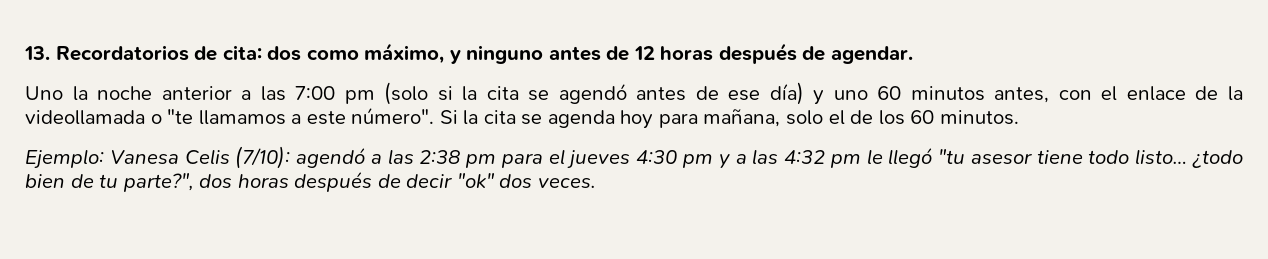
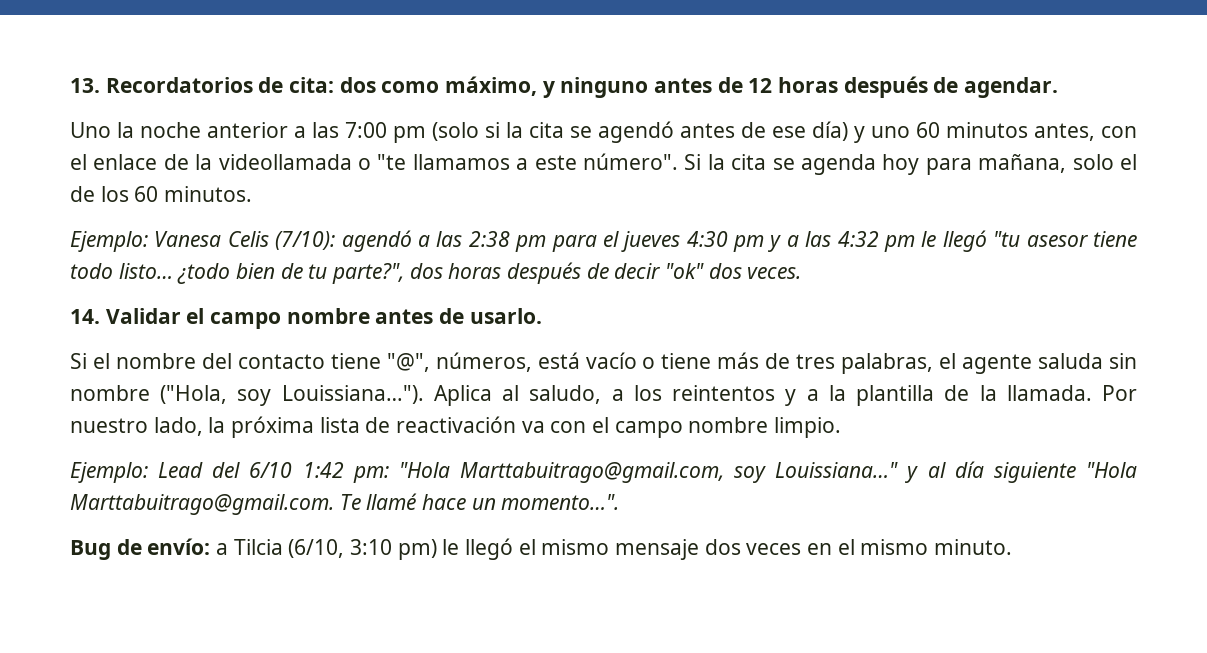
(596, 182) none -> [70,308,542,329] [70,352,1137,374] [70,385,1138,406] [70,416,842,438] [70,461,1137,483] [70,493,620,515] [70,538,1013,560] // 14. Validar el campo nombre antes de usarlo. // Si el nombre del contacto tiene "@", números, está vacío o tiene más de tres palabras, el agente saluda sin nombre ("Hola, soy Louissiana…"). Aplica al saludo, a los reintentos y a la plantilla de la llamada. Por nuestro lado, la próxima lista de reactivación va con el campo nombre limpio. // Ejemplo: Lead del 6/10 1:42 pm: "Hola Marttabuitrago@gmail.com, soy Louissiana…" y al día siguiente "Hola Marttabuitrago@gmail.com. Te llamé hace un momento…". // Bug de envío: a Tilcia (6/10, 3:10 pm) le llegó el mismo mensaje dos veces en el mismo minuto.

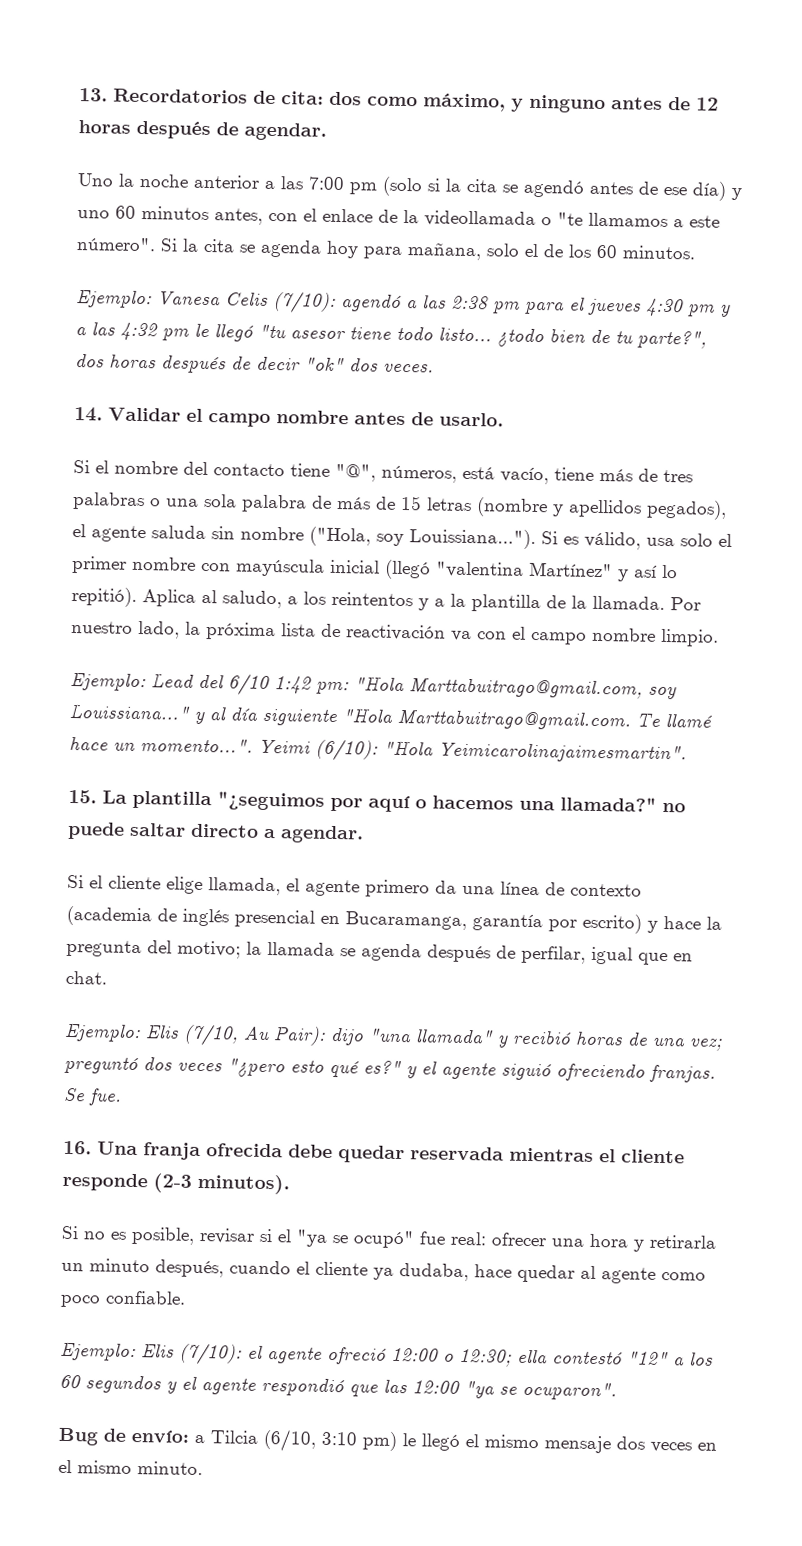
[585,352,656,369] vacío o -> [500,466,549,485] vacío,
[841,353,934,374] palabras, -> [72,491,727,520] palabras o una sola palabra de más de 15 letras (nombre y apellidos pegados),
(424, 394) none -> [541,531,732,550] [71,555,678,582] [71,586,137,607] Si es válido, usa solo el primer nombre con mayúscula inicial (llegó "valentina Martínez" y así lo repitió).
(620, 502) none -> [258,738,687,764] [68,789,686,813] [67,821,364,844] [67,874,642,898] [66,905,722,934] [66,939,693,966] [65,970,107,985] [64,1022,723,1051] [64,1056,716,1083] [63,1087,122,1106] [63,1140,685,1164] [62,1172,290,1195] [61,1225,717,1252] [61,1258,706,1284] [60,1290,186,1308] [60,1341,713,1367] [59,1374,617,1401] Yeimi (6/10): "Hola Yeimicarolinajaimesmartin". // 15. La plantilla "¿seguimos por aquí o hacemos una llamada?" no puede saltar directo a agendar. // Si el cliente elige llamada, el agente primero da una línea de contexto (academia de inglés presencial en Bucaramanga, garantía por escrito) y hace la pregunta del motivo; la llamada se agenda después de perfilar, igual que en chat. // Ejemplo: Elis (7/10, Au Pair): dijo "una llamada" y recibió horas de una vez; preguntó dos veces "¿pero esto qué es?" y el agente siguió ofreciendo franjas. Se fue. // 16. Una franja ofrecida debe quedar reservada mientras el cliente responde (2-3 minutos). // Si no es posible, revisar si el "ya se ocupó" fue real: ofrecer una hora y retirarla un minuto después, cuando el cliente ya dudaba, hace quedar al agente como poco confiable. // Ejemplo: Elis (7/10): el agente ofreció 12:00 o 12:30; ella contestó "12" a los 60 segundos y el agente respondió que las 12:00 "ya se ocuparon".

